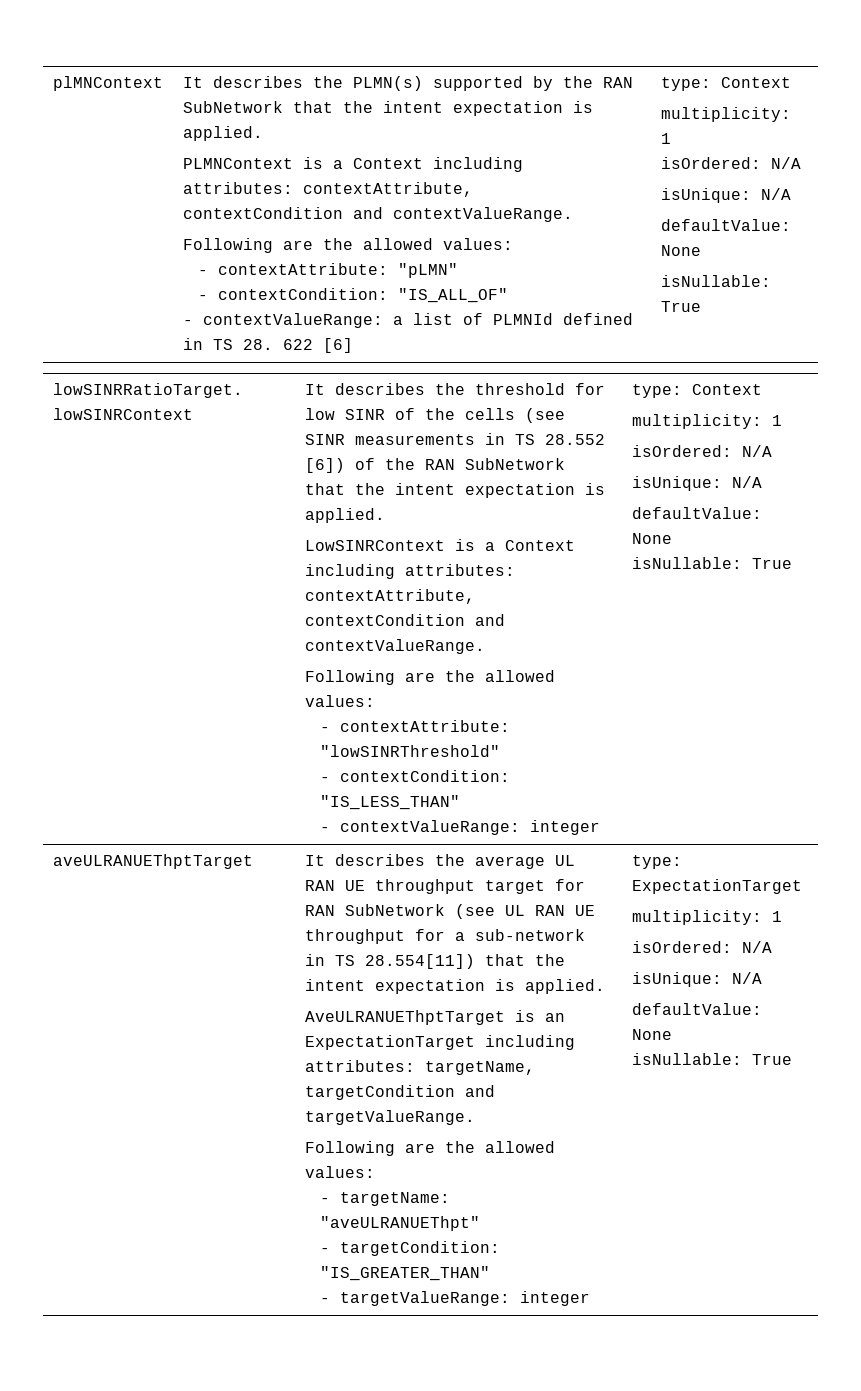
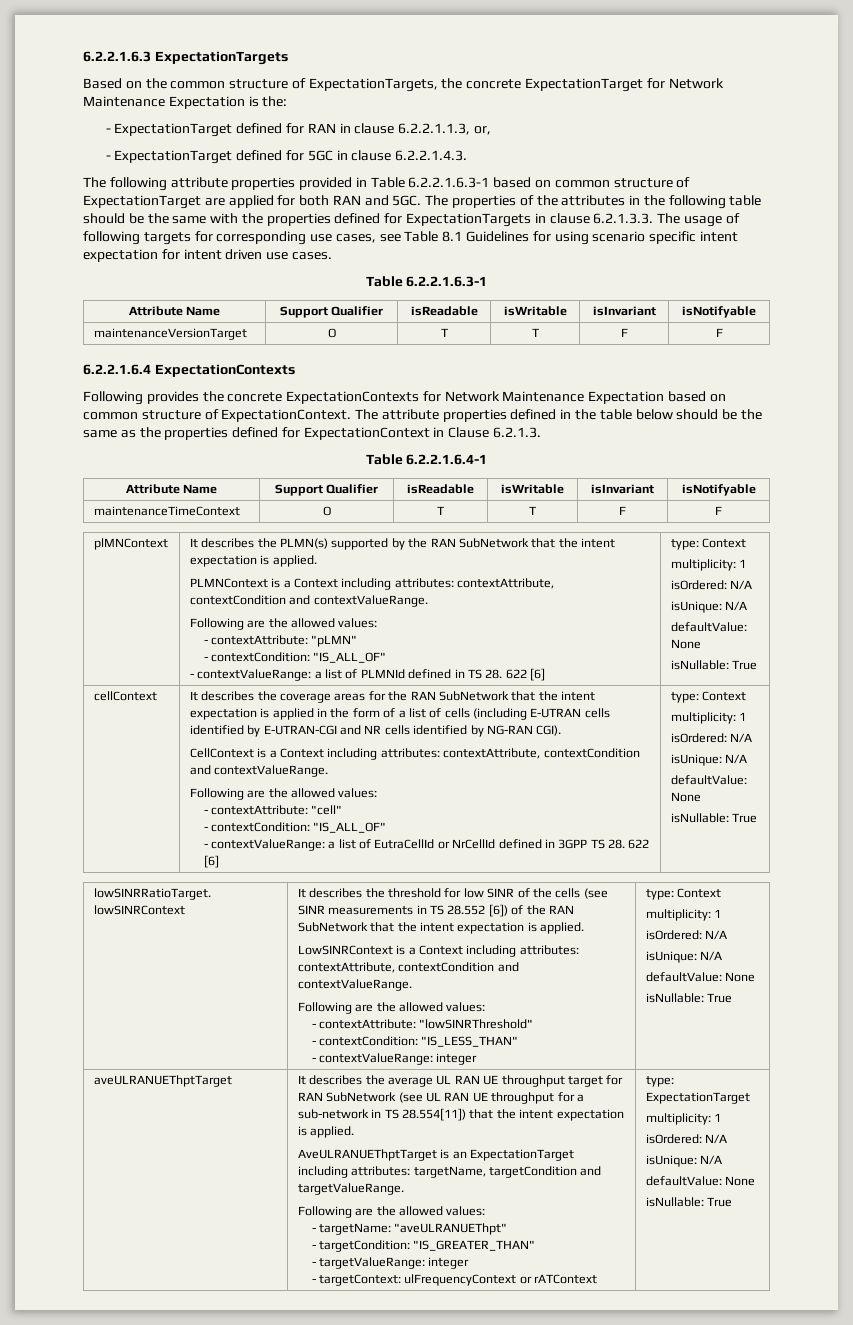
(52, 83) none -> [83,51,288,65] [83,78,724,92] [83,96,288,109] [105,123,491,137] [105,150,468,164] [83,177,691,191] [83,195,762,209] [83,213,740,227] [83,231,738,245] [83,249,332,262] [365,276,488,287] [128,306,221,316] [279,306,384,318] [410,306,478,316] [503,306,567,316] [592,306,656,316] [682,306,756,318] [93,328,247,340] [327,328,336,338] [440,328,448,337] [531,328,539,337] [620,328,628,337] [715,328,723,337] [83,364,295,377] [83,391,726,405] [83,409,762,422] [83,427,542,440] [365,454,488,465] [125,484,218,494] [274,484,379,496] [407,484,474,494] [501,484,564,494] [591,484,654,494] [681,484,756,496] [93,506,240,516] [322,506,331,516] [437,506,444,515] [529,506,536,515] [619,506,626,515] [715,506,722,515] 6.2.2.1.6.3 ExpectationTargets // Based on the common structure of ExpectationTargets, the concrete ExpectationTarget for Network Maintenance Expectation is the: // - ExpectationTarget defined for RAN in clause 6.2.2.1.1.3, or, // - ExpectationTarget defined for 5GC in clause 6.2.2.1.4.3. // The following attribute properties provided in Table 6.2.2.1.6.3-1 based on common structure of ExpectationTarget are applied for both RAN and 5GC. The properties of the attributes in the following table should be the same with the properties defined for ExpectationTargets in clause 6.2.1.3.3. The usage of following targets for corresponding use cases, see Table 8.1 Guidelines for using scenario specific intent expectation for intent driven use cases. // Table 6.2.2.1.6.3-1 // Attribute Name | Support Qualifier | isReadable | isWritable | isInvariant | isNotifyable // maintenanceVersionTarget | O | T | T | F | F // 6.2.2.1.6.4 ExpectationContexts // Following provides the concrete ExpectationContexts for Network Maintenance Expectation based on common structure of ExpectationContext. The attribute properties defined in the table below should be the same as the properties defined for ExpectationContext in Clause 6.2.1.3. // Table 6.2.2.1.6.4-1 // Attribute Name | Support Qualifier | isReadable | isWritable | isInvariant | isNotifyable // maintenanceTimeContext | O | T | T | F | F //
(701, 306) none -> [93,691,157,701] [189,691,596,703] [189,708,610,720] [189,725,562,737] [189,748,640,760] [189,765,329,777] [189,788,378,800] [203,805,343,815] [203,822,387,833] [203,839,650,851] [203,855,219,868] [670,691,747,703] [670,712,747,724] [670,733,753,743] [670,754,748,766] [670,775,747,785] [670,792,701,802] [670,813,758,823] // cellContext | It describes the coverage areas for the RAN SubNetwork that the intent expectation is applied in the form of a list of cells (including E-UTRAN cells identified by E-UTRAN-CGI and NR cells identified by NG-RAN CGI). // CellContext is a Context including attributes: contextAttribute, contextCondition and contextValueRange. // Following are the allowed values: // - contextAttribute: "cell" // - contextCondition: "IS_ALL_OF" // - contextValueRange: a list of EutraCellId or NrCellId defined in 3GPP TS 28. 622 [6] | type: Context // multiplicity: 1 // isOrdered: N/A // isUnique: N/A // defaultValue: None // isNullable: True
(590, 1298) none -> [311,1274,598,1286] // - targetContext: ulFrequencyContext or rATContext

